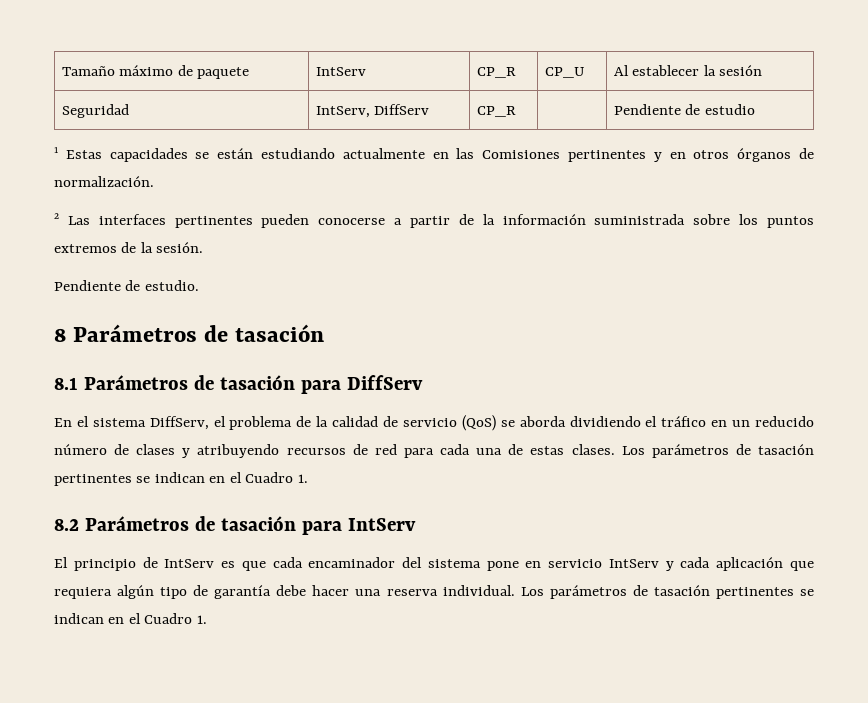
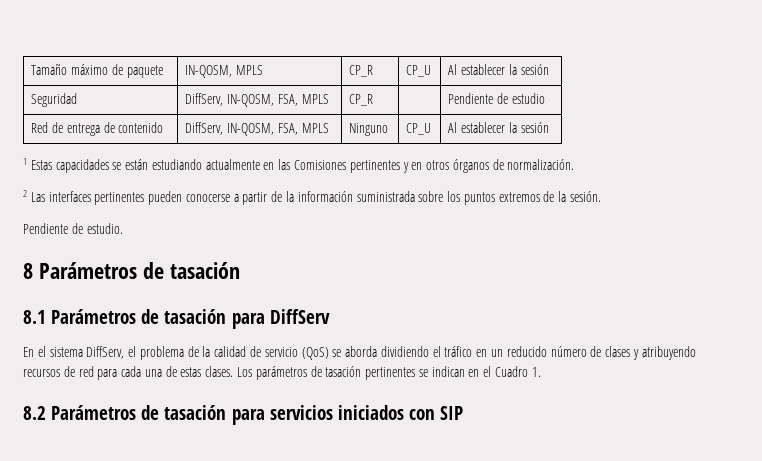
[315,67,366,76] IntServ -> [185,65,264,78] IN-QOSM, MPLS
[315,104,430,118] IntServ, DiffServ -> [185,93,329,107] DiffServ, IN-QOSM, FSA, MPLS
(755, 109) none -> [31,122,164,136] [185,122,329,136] [349,123,389,136] [406,123,432,135] [448,122,549,133] // Red de entrega de contenido | DiffServ, IN-QOSM, FSA, MPLS | Ninguno | CP_U | Al establecer la sesión
[347,518,416,531] [54,557,814,571] [54,585,815,599] [54,613,207,624] IntServ // El principio de IntServ es que cada encaminador del sistema pone en servicio IntServ y cada aplicación que requiera algún tipo de garantía debe hacer una reserva individual. Los parámetros de tasación pertinentes se indican en el Cuadro 1. -> [269,405,464,420] servicios iniciados con SIP

